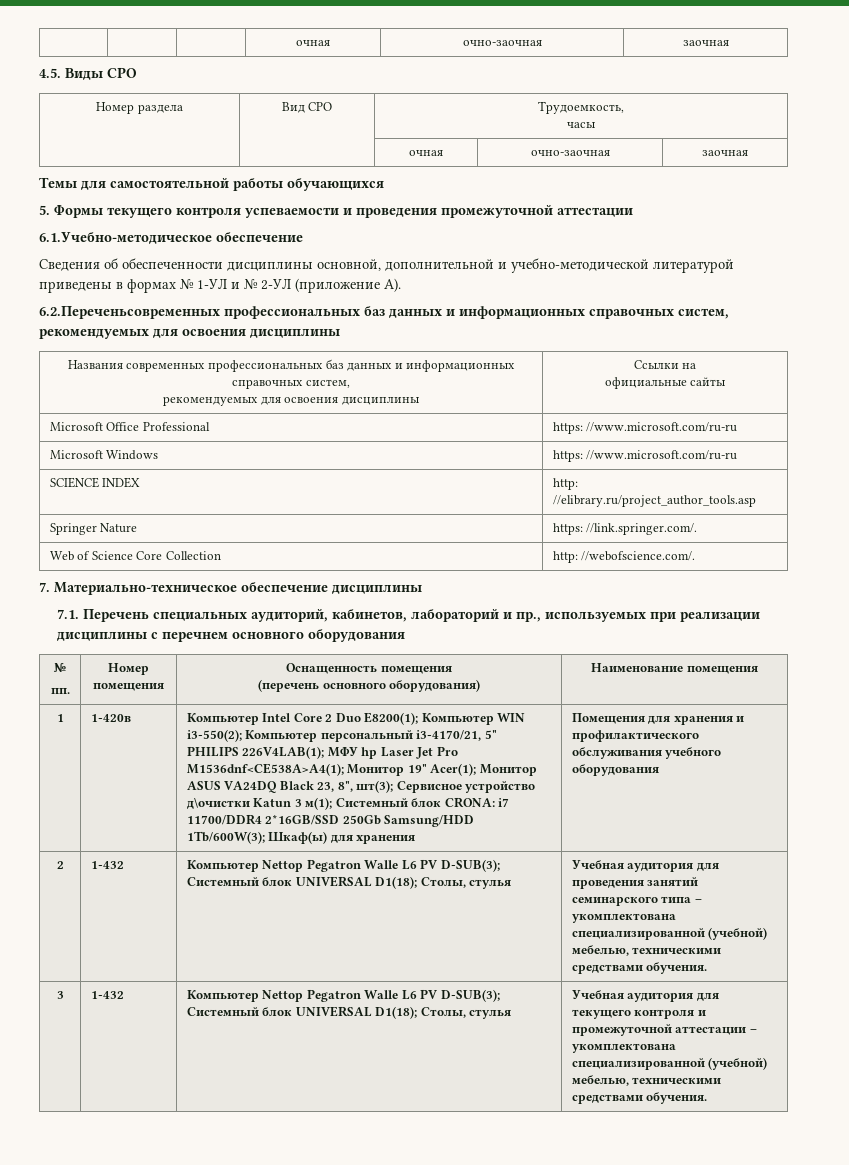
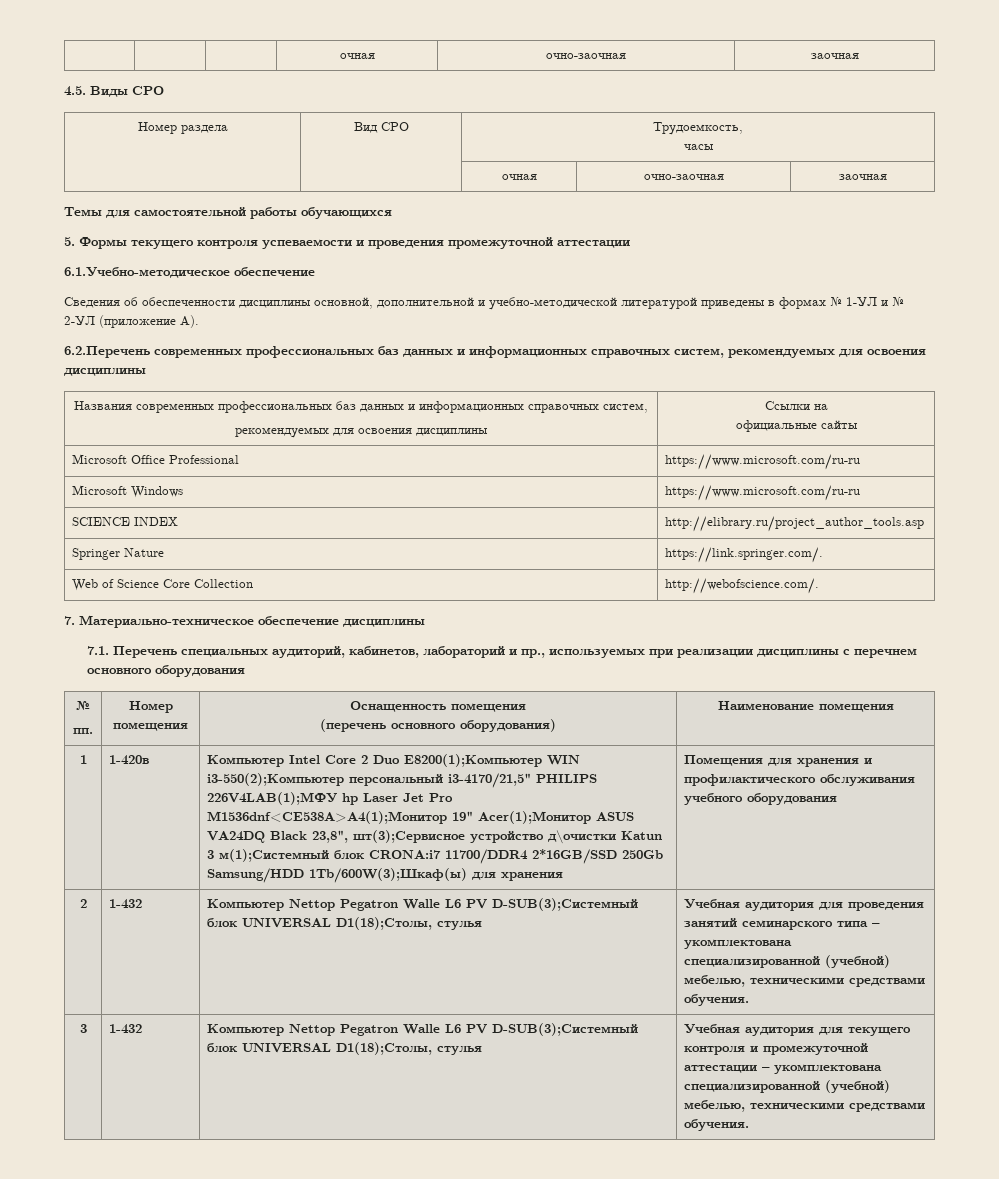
[39,306,220,319] 6.2.Переченьсовременных -> [64,346,242,358] 6.2.Перечень современных
[552,422,738,434] https: //www.microsoft.com/ru-ru -> [665,454,861,470] https://www.microsoft.com/ru-ru
[552,450,738,462] https: //www.microsoft.com/ru-ru -> [665,485,861,501] https://www.microsoft.com/ru-ru
[552,478,578,490] [552,495,756,507] http: //elibrary.ru/project_author_tools.asp -> [665,516,925,532] http://elibrary.ru/project_author_tools.asp
[552,523,698,535] https: //link.springer.com/. -> [665,547,824,563] https://link.springer.com/.
[552,551,696,563] http: //webofscience.com/. -> [665,578,820,594] http://webofscience.com/.
[364,712,526,725] [186,729,497,742] [186,746,458,759] [186,763,537,776] [186,780,536,793] [186,797,510,810] E8200(1); Компьютер WIN i3-550(2); Компьютер персональный i3-4170/21, 5" PHILIPS 226V4LAB(1); МФУ hp Laser Jet Pro M1536dnf<CE538A>A4(1); Монитор 19" Acer(1); Монитор ASUS VA24DQ Black 23, 8", шт(3); Сервисное устройство д\очистки Katun 3 м(1); Системный блок CRONA: i7 -> [404,754,581,767] [207,773,598,788] [207,792,454,805] [207,811,635,824] [207,830,663,844] [207,849,442,862] E8200(1);Компьютер WIN i3-550(2);Компьютер персональный i3-4170/21,5" PHILIPS 226V4LAB(1);МФУ hp Laser Jet Pro M1536dnf<CE538A>A4(1);Монитор 19" Acer(1);Монитор ASUS VA24DQ Black 23,8", шт(3);Сервисное устройство д\очистки Katun 3 м(1);Системный блок CRONA:i7
[186,831,328,844] 1Tb/600W(3); Шкаф(ы) -> [309,868,468,883] 1Tb/600W(3);Шкаф(ы)
[440,859,500,872] [186,876,466,889] D-SUB(3); Системный блок UNIVERSAL D1(18); Столы, -> [492,898,639,911] [207,917,433,930] D-SUB(3);Системный блок UNIVERSAL D1(18);Столы,
[440,989,500,1002] [186,1006,466,1019] D-SUB(3); Системный блок UNIVERSAL D1(18); Столы, -> [492,1023,639,1036] [207,1042,433,1055] D-SUB(3);Системный блок UNIVERSAL D1(18);Столы,

